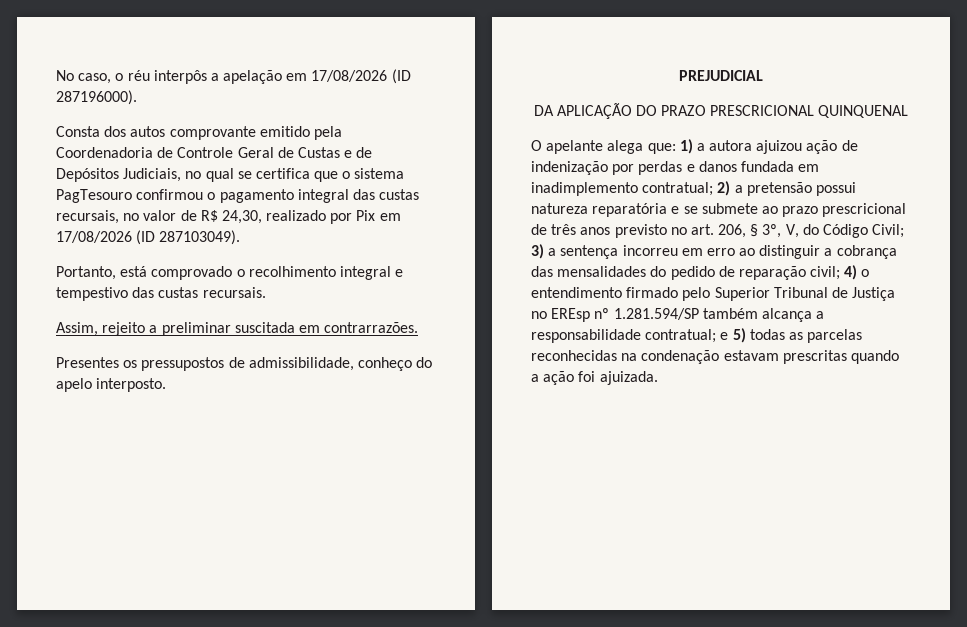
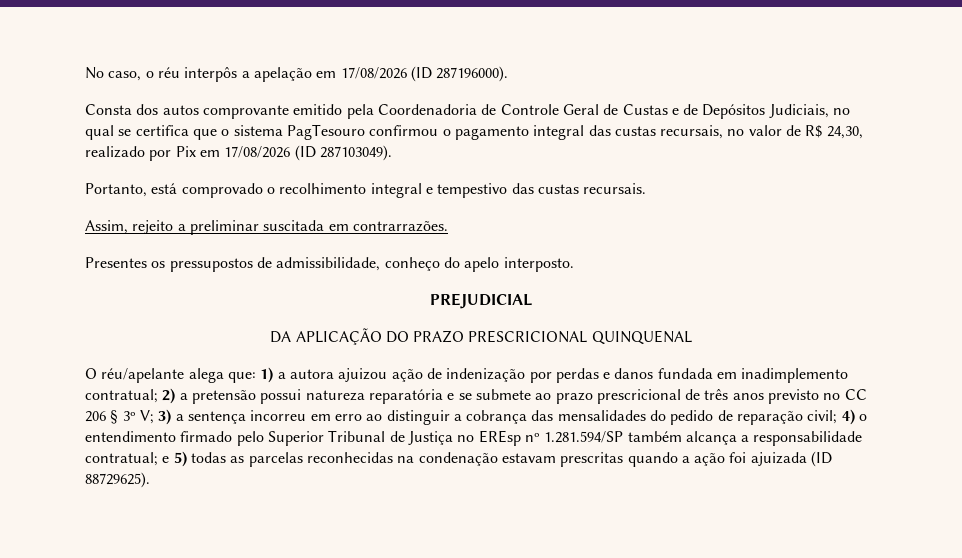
[546,140,604,154] apelante -> [101,368,185,383] réu/apelante
[690,224,905,238] art. 206, § 3º, V, do Código Civil; -> [844,389,867,400] [85,410,154,424] CC 206 § 3º V;
[599,371,658,385] ajuizada. -> [750,451,833,467] [85,472,150,488] ajuizada (ID 88729625).

